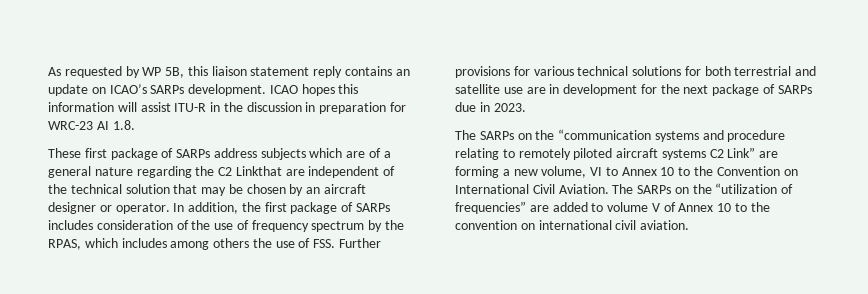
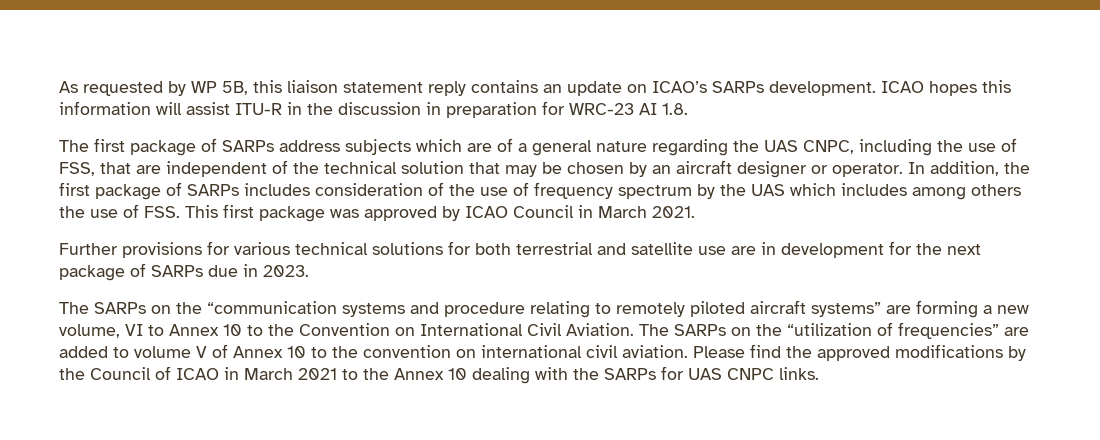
[48,148,81,158] These -> [59,140,89,152] The
[218,166,282,176] C2 Linkthat -> [764,138,1017,156] [59,162,131,176] UAS CNPC, including the use of FSS, that
[48,239,81,250] RPAS, -> [751,184,785,196] UAS
(336, 243) none -> [185,204,695,222] This first package was approved by ICAO Council in March 2021. //
[661,147,756,160] systems C2 Link” -> [811,302,881,317] systems”
(690, 225) none -> [693,344,1026,361] [59,366,819,384] Please find the approved modifications by the Council of ICAO in March 2021 to the Annex 10 dealing with the SARPs for UAS CNPC links.

